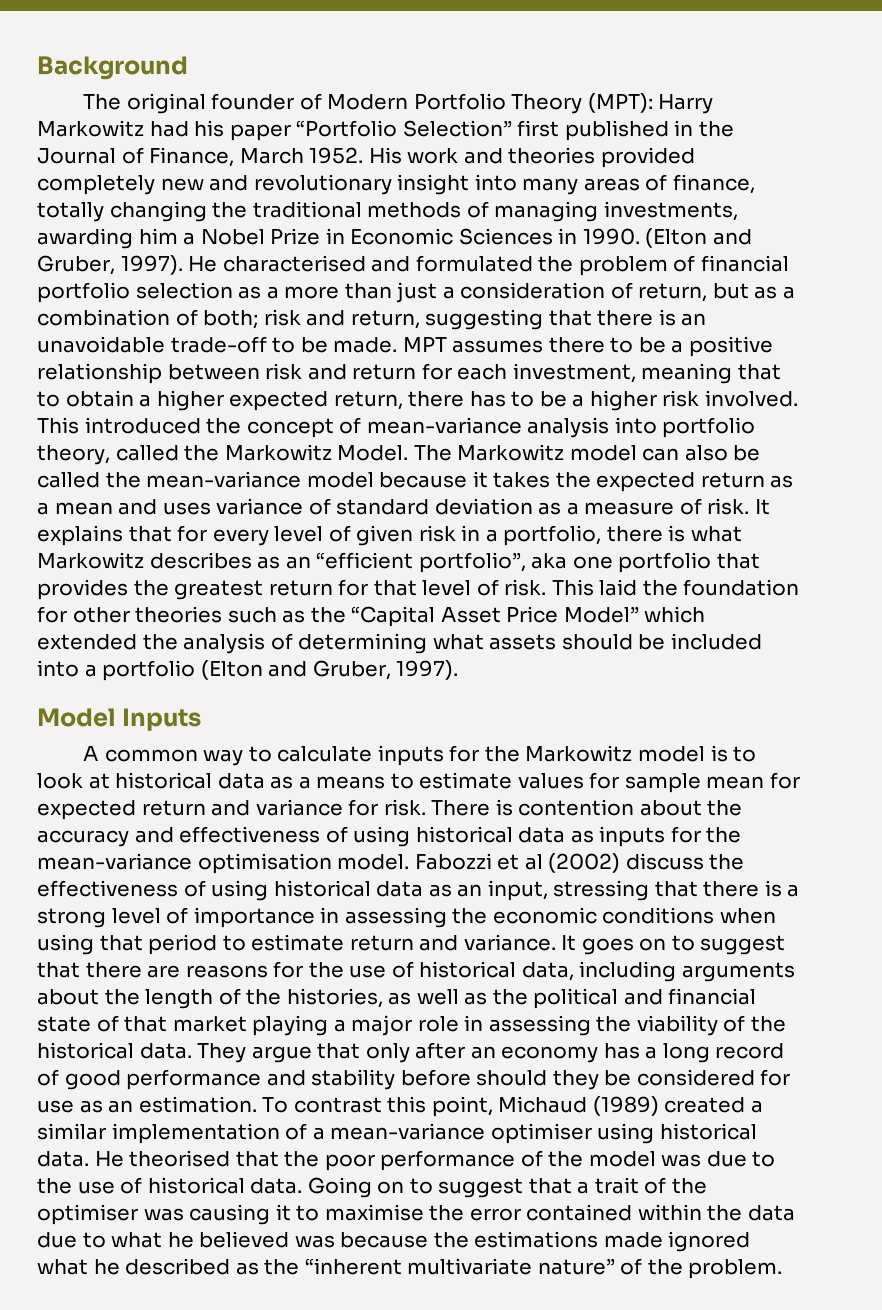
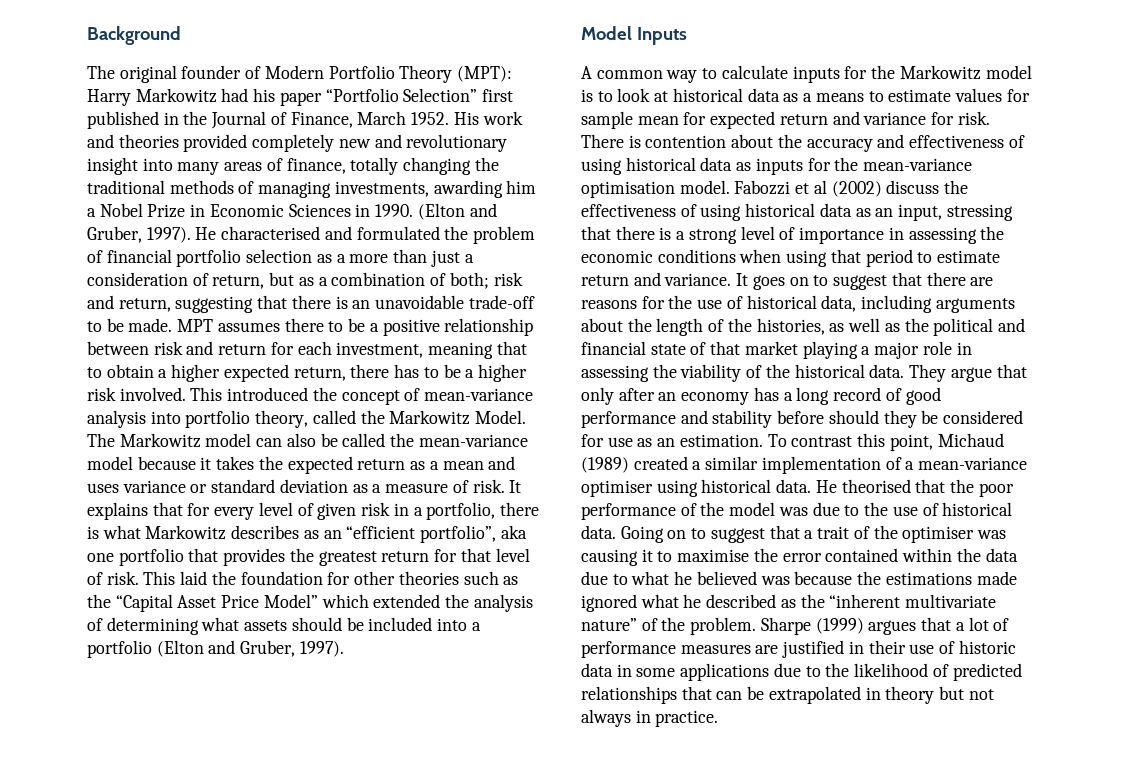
[308,498,331,515] of -> [190,484,208,493] or
(783, 1269) none -> [760,617,1010,635] [581,640,1016,658] [581,663,1022,681] [581,686,994,704] [581,709,719,727] Sharpe (1999) argues that a lot of performance measures are justified in their use of historic data in some applications due to the likelihood of predicted relationships that can be extrapolated in theory but not always in practice.

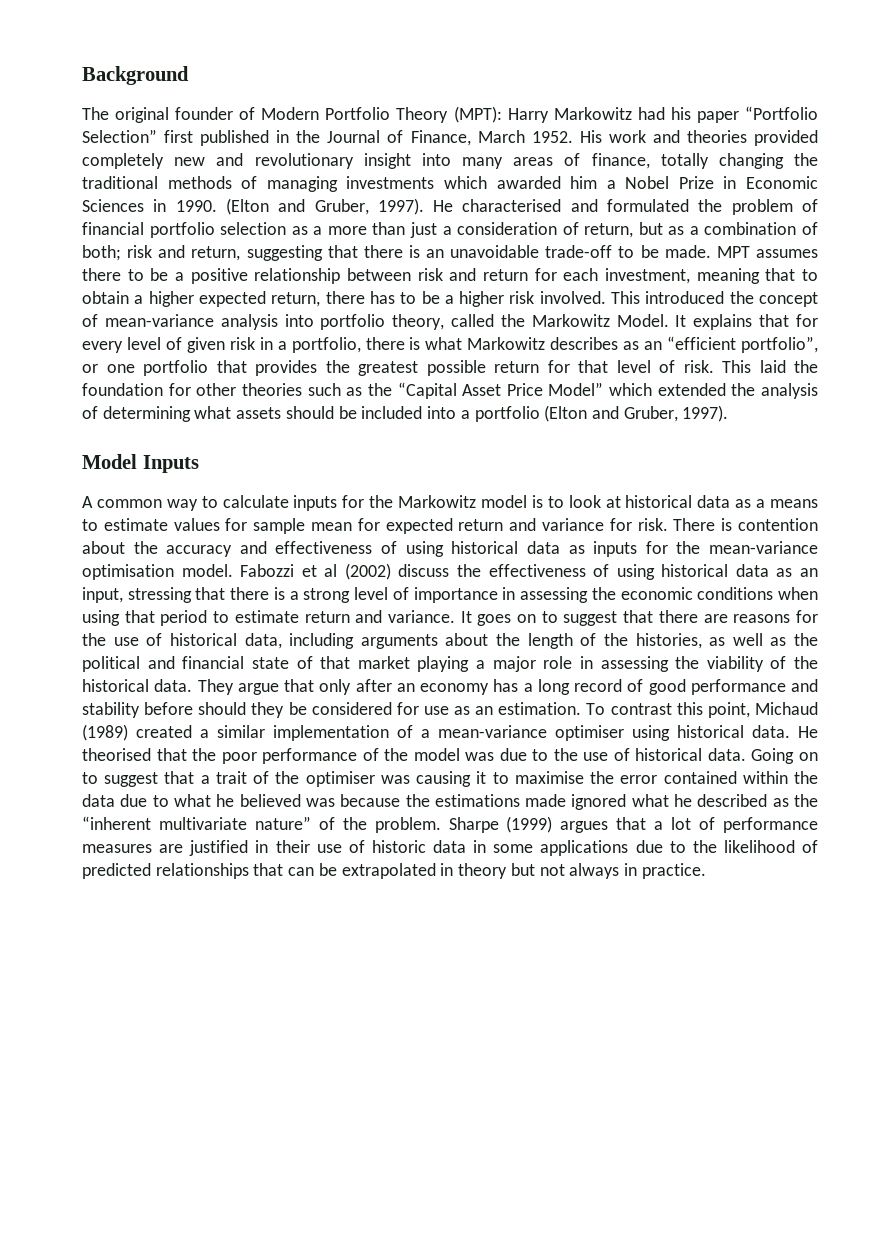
[334,180,503,198] investments, awarding -> [346,176,561,189] investments which awarded
[87,433,528,448] [87,456,516,474] [87,479,505,493] The Markowitz model can also be called the mean-variance model because it takes the expected return as a mean and uses variance or standard deviation as a measure of risk. -> (669, 320) none
[500,525,527,539] aka -> [82,364,98,373] or
(377, 558) none -> [426,360,486,376] possible

